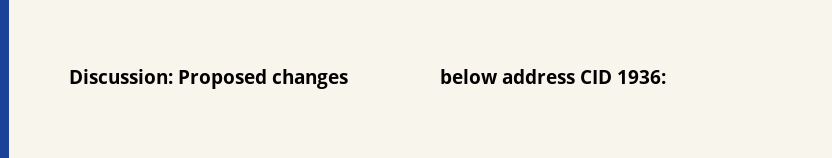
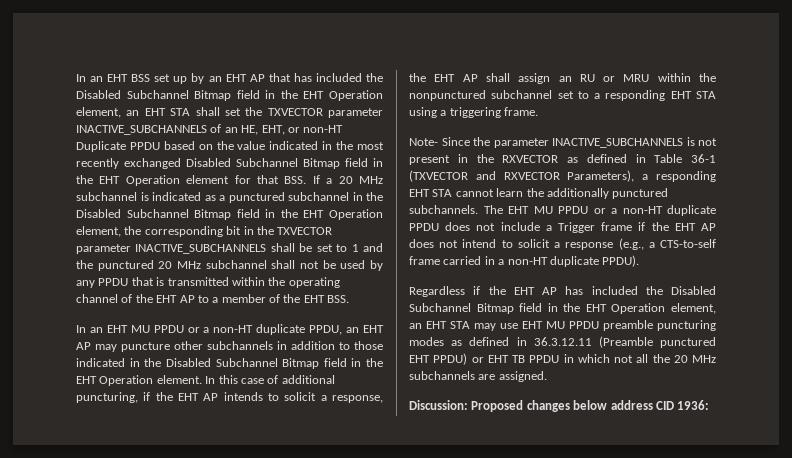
(69, 76) none -> [76,73,383,84] [76,90,384,101] [76,107,383,118] [76,124,344,135] [76,141,384,152] [76,158,383,169] [76,175,383,186] [76,192,383,203] [76,209,384,220] [76,226,333,237] [76,243,383,254] [76,260,383,271] [76,277,340,288] [76,294,350,303] [76,324,384,335] [76,341,383,352] [76,358,383,369] [76,375,335,386] [76,392,383,403] [409,73,716,84] [409,90,716,101] [409,107,539,118] [409,137,717,148] [409,154,716,165] [409,170,716,182] [409,188,669,199] [409,205,716,216] [409,222,716,233] [409,238,716,250] [409,255,640,267] [409,286,716,297] [409,303,716,314] [409,320,716,331] [409,336,716,348] [409,353,716,365] [409,371,547,382] In an EHT BSS set up by an EHT AP that has included the Disabled Subchannel Bitmap field in the EHT Operation element, an EHT STA shall set the TXVECTOR parameter INACTIVE_SUBCHANNELS of an HE, EHT, or non-HT Duplicate PPDU based on the value indicated in the most recently exchanged Disabled Subchannel Bitmap field in the EHT Operation element for that BSS. If a 20 MHz subchannel is indicated as a punctured subchannel in the Disabled Subchannel Bitmap field in the EHT Operation element, the corresponding bit in the TXVECTOR parameter INACTIVE_SUBCHANNELS shall be set to 1 and the punctured 20 MHz subchannel shall not be used by any PPDU that is transmitted within the operating channel of the EHT AP to a member of the EHT BSS. // In an EHT MU PPDU or a non-HT duplicate PPDU, an EHT AP may puncture other subchannels in addition to those indicated in the Disabled Subchannel Bitmap field in the EHT Operation element. In this case of additional puncturing, if the EHT AP intends to solicit a response, the EHT AP shall assign an RU or MRU within the nonpunctured subchannel set to a responding EHT STA using a triggering frame. // Note- Since the parameter INACTIVE_SUBCHANNELS is not present in the RXVECTOR as defined in Table 36-1 (TXVECTOR and RXVECTOR Parameters), a responding EHT STA cannot learn the additionally punctured subchannels. The EHT MU PPDU or a non-HT duplicate PPDU does not include a Trigger frame if the EHT AP does not intend to solicit a response (e.g., a CTS-to-self frame carried in a non-HT duplicate PPDU). // Regardless if the EHT AP has included the Disabled Subchannel Bitmap field in the EHT Operation element, an EHT STA may use EHT MU PPDU preamble puncturing modes as defined in 36.3.12.11 (Preamble punctured EHT PPDU) or EHT TB PPDU in which not all the 20 MHz subchannels are assigned. //

